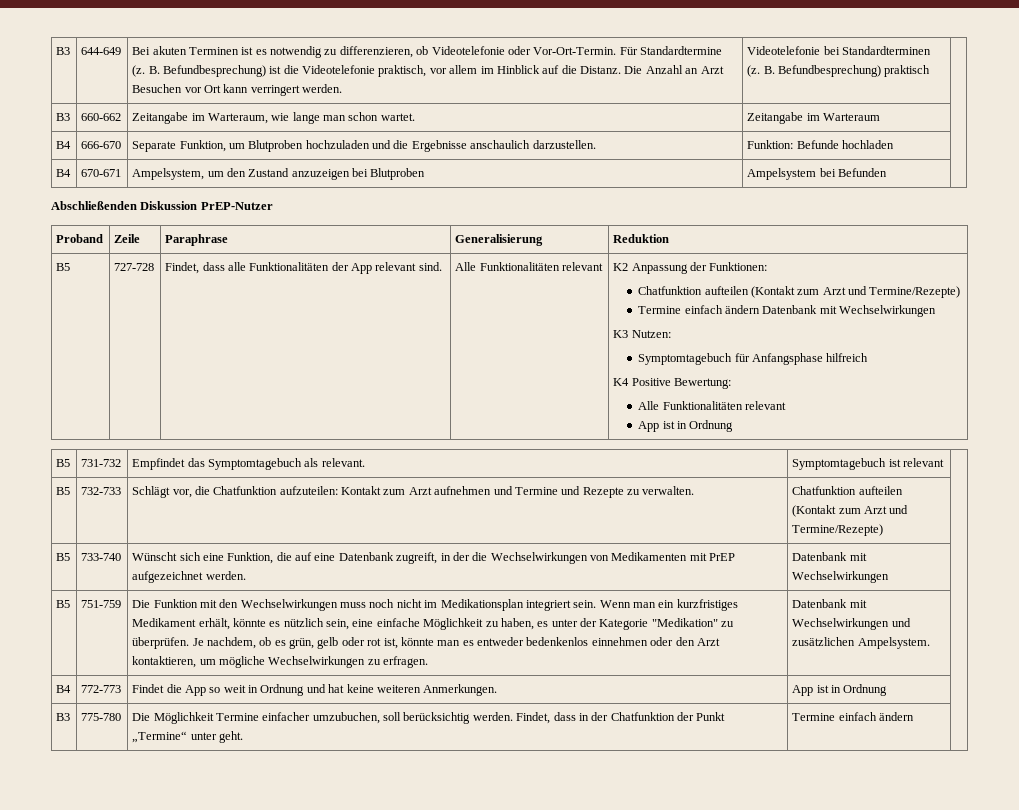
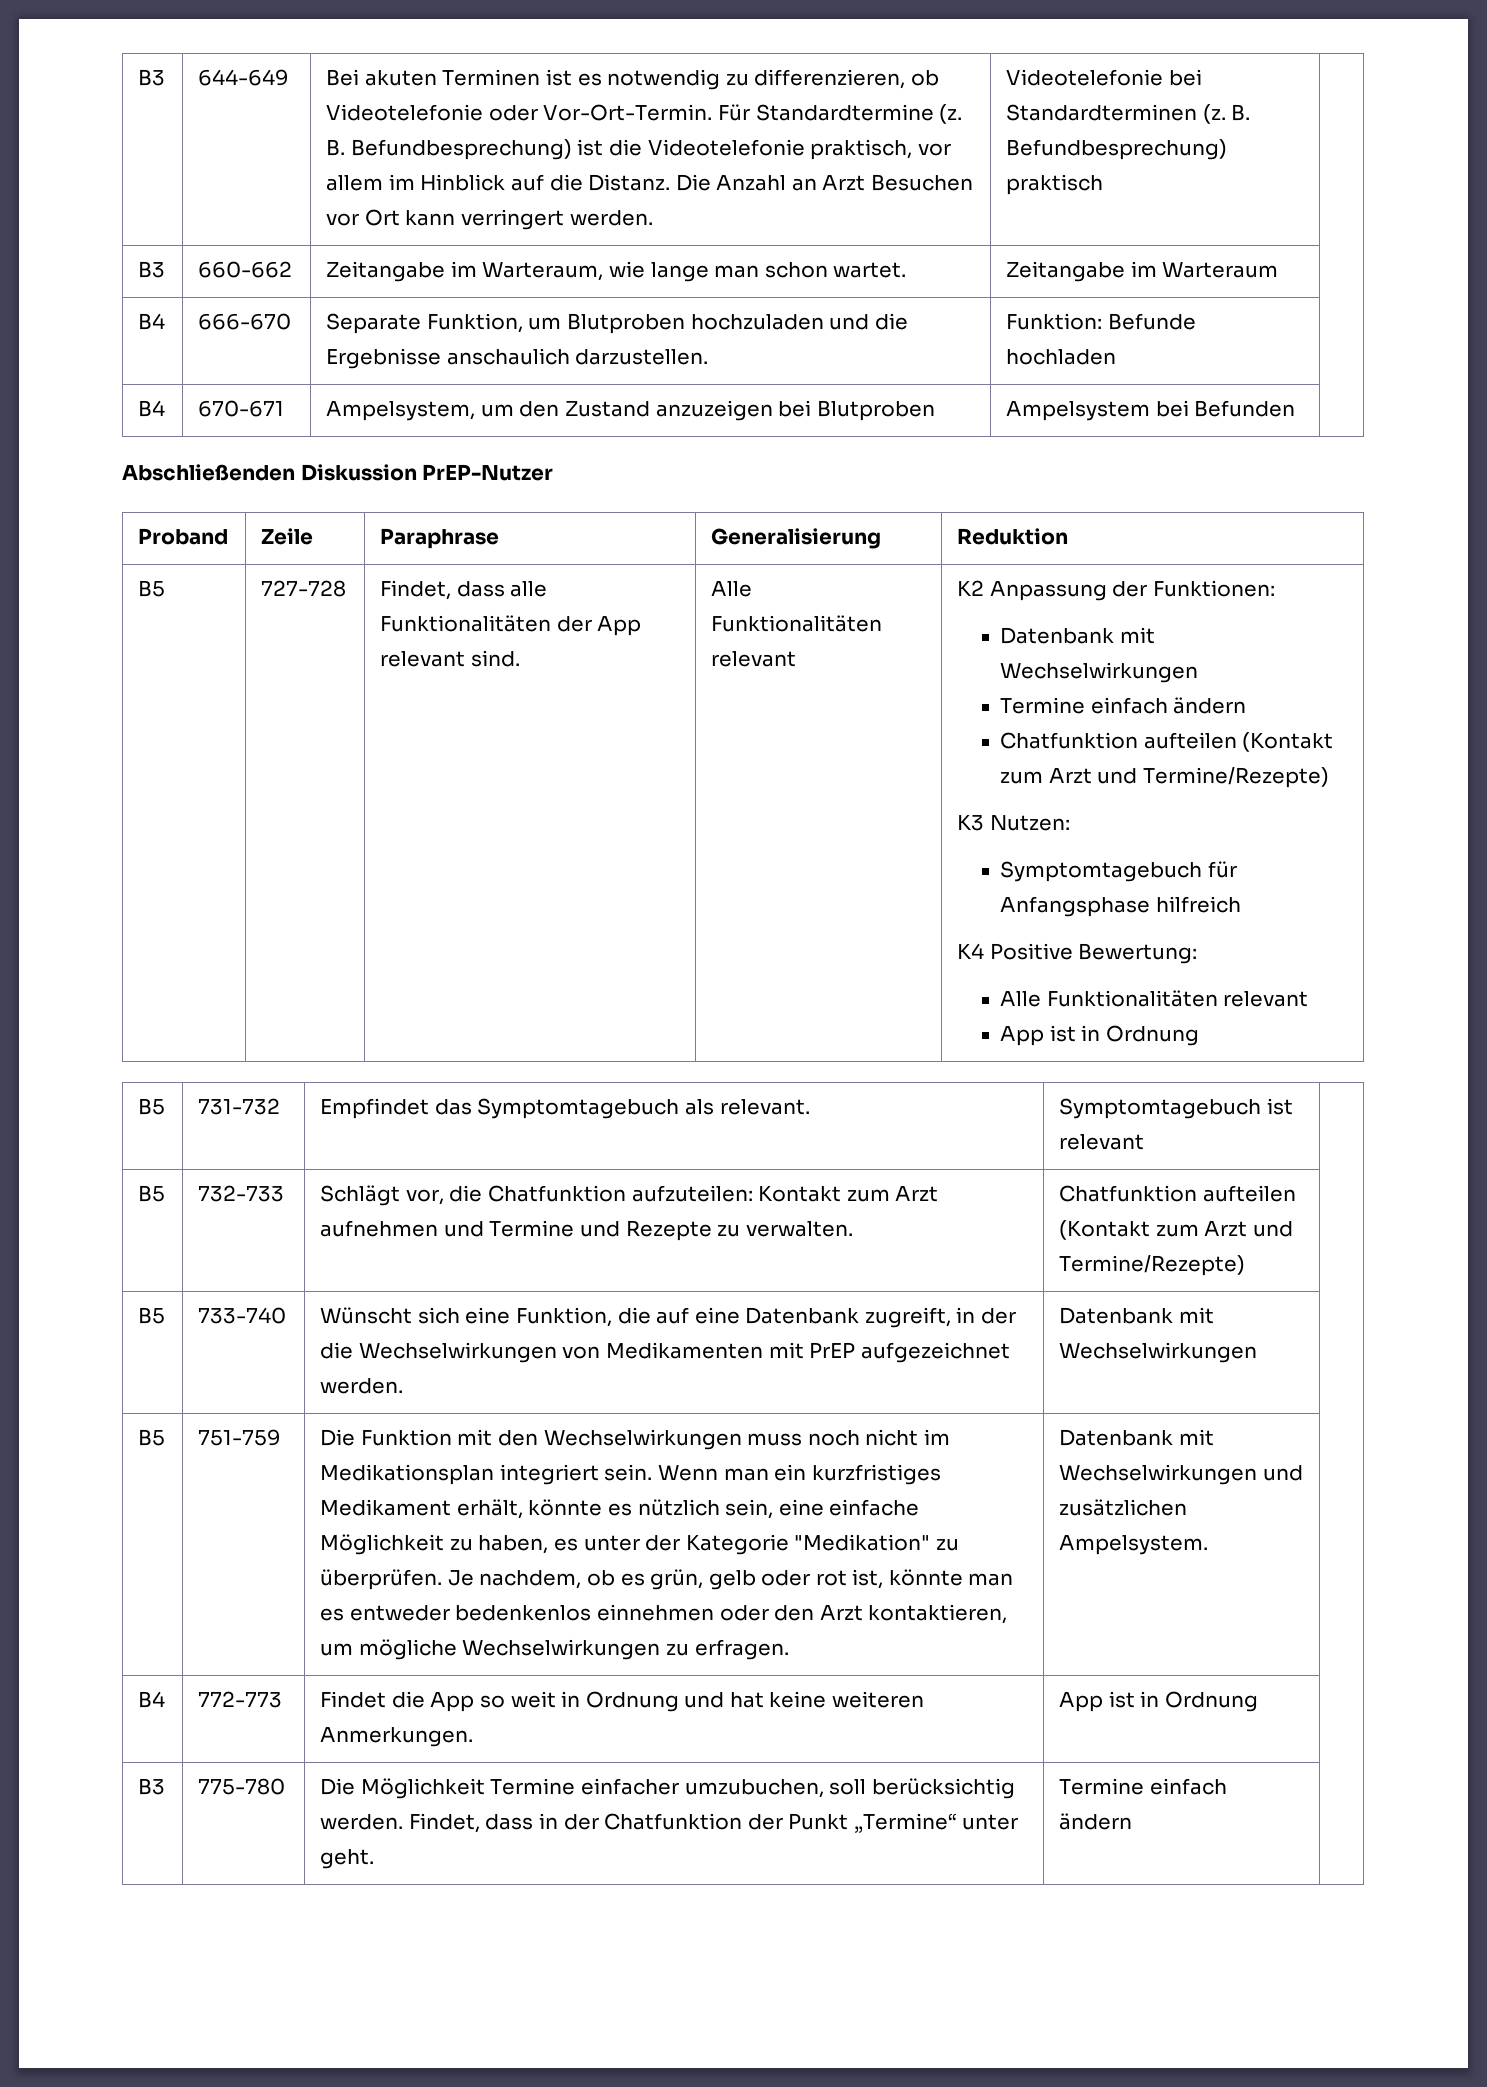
[638,286,961,298] [638,305,937,317] // Chatfunktion aufteilen (Kontakt zum Arzt und Termine/Rezepte) // Termine einfach ändern Datenbank mit Wechselwirkungen -> [1000,627,1155,644] [1000,662,1199,683] [1000,697,1247,714] [1000,732,1334,752] [1000,767,1329,788] // Datenbank mit Wechselwirkungen // Termine einfach ändern // Chatfunktion aufteilen (Kontakt zum Arzt und Termine/Rezepte)

